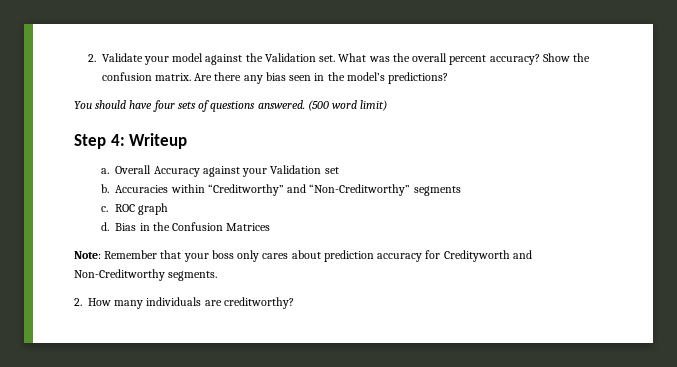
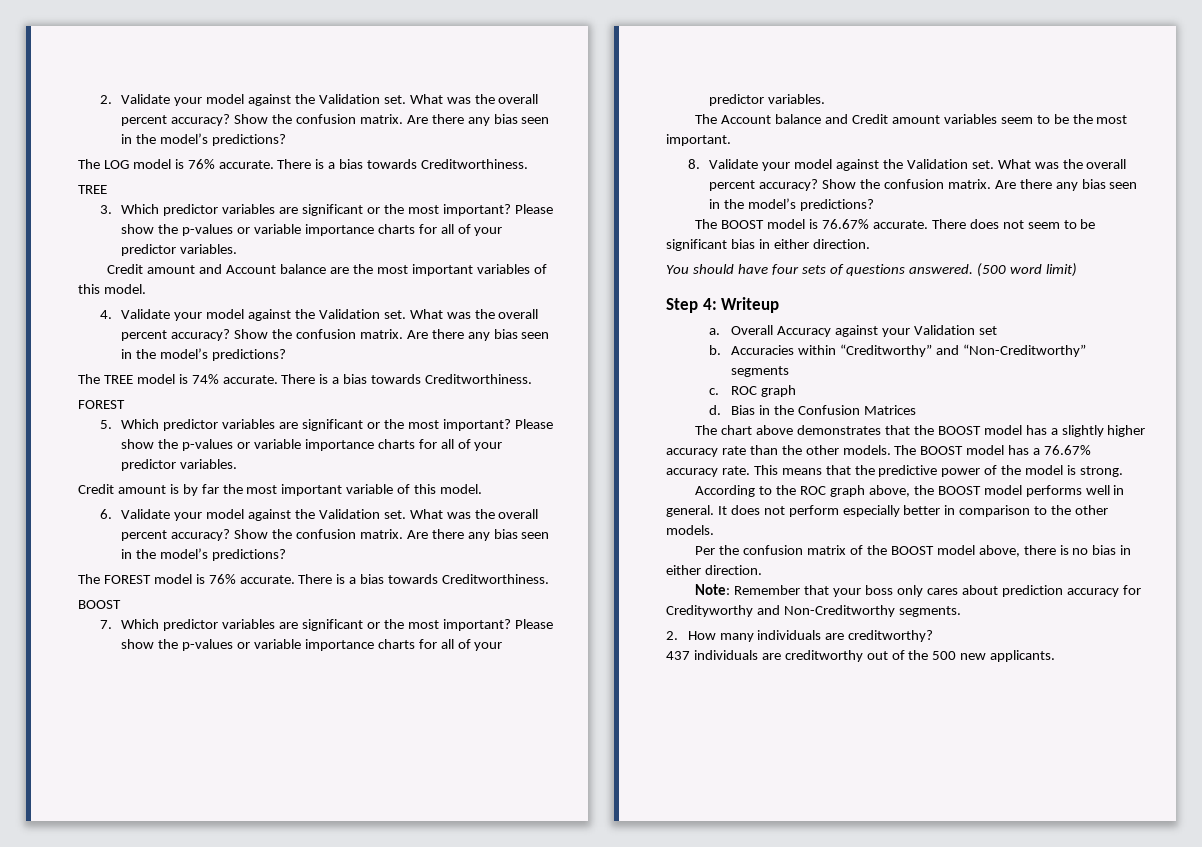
(449, 78) none -> [78,159,529,169] [78,185,107,194] [99,204,553,216] [121,224,503,236] [121,244,238,256] [107,264,547,276] [78,284,146,294] [99,309,539,321] [121,329,550,341] [121,348,287,361] [78,374,533,384] [78,400,125,409] [99,419,553,431] [121,439,503,451] [121,459,238,471] [78,484,483,496] [99,509,539,521] [121,529,550,541] [121,548,287,561] [78,574,550,584] [78,600,121,609] [99,619,553,631] [121,639,503,651] [709,94,826,106] [695,114,1128,124] [666,134,731,146] [687,159,1127,171] [709,179,1138,191] [709,198,875,211] [695,219,1096,229] [666,239,870,251] // The LOG model is 76% accurate. There is a bias towards Creditworthiness. // TREE // 3. Which predictor variables are significant or the most important? Please show the p-values or variable importance charts for all of your predictor variables. // Credit amount and Account balance are the most important variables of this model. // 4. Validate your model against the Validation set. What was the overall percent accuracy? Show the confusion matrix. Are there any bias seen in the model’s predictions? // The TREE model is 74% accurate. There is a bias towards Creditworthiness. // FOREST // 5. Which predictor variables are significant or the most important? Please show the p-values or variable importance charts for all of your predictor variables. // Credit amount is by far the most important variable of this model. // 6. Validate your model against the Validation set. What was the overall percent accuracy? Show the confusion matrix. Are there any bias seen in the model’s predictions? // The FOREST model is 76% accurate. There is a bias towards Creditworthiness. // BOOST // 7. Which predictor variables are significant or the most important? Please show the p-values or variable importance charts for all of your predictor variables. // The Account balance and Credit amount variables seem to be the most important. // 8. Validate your model against the Validation set. What was the overall percent accuracy? Show the confusion matrix. Are there any bias seen in the model’s predictions? // The BOOST model is 76.67% accurate. There does not seem to be significant bias in either direction.
(271, 227) none -> [695,425,1146,437] [666,445,1092,457] [666,465,1123,477] [695,485,1125,497] [666,505,1109,517] [666,525,714,535] [695,545,1132,557] [666,565,762,575] // The chart above demonstrates that the BOOST model has a slightly higher accuracy rate than the other models. The BOOST model has a 76.67% accuracy rate. This means that the predictive power of the model is strong. // According to the ROC graph above, the BOOST model performs well in general. It does not perform especially better in comparison to the other models. // Per the confusion matrix of the BOOST model above, there is no bias in either direction.
[443,250,510,262] Credityworth -> [666,605,753,617] Credityworthy
(294, 303) none -> [666,650,1056,662] // 437 individuals are creditworthy out of the 500 new applicants.

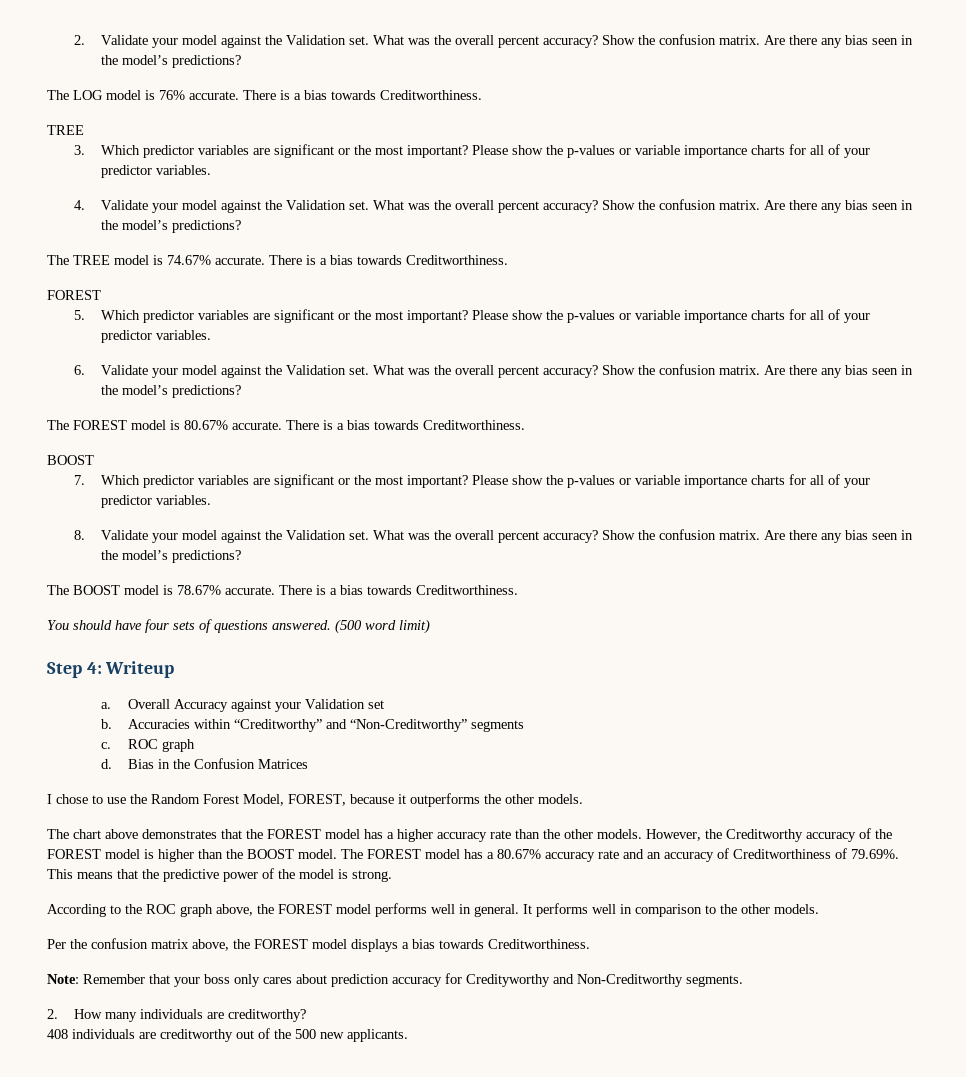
[107,264,547,276] [78,284,146,294] // Credit amount and Account balance are the most important variables of this model. -> (211, 170) none
[191,374,219,384] 74% -> [167,255,211,265] 74.67%
[78,484,483,496] // Credit amount is by far the most important variable of this model. -> (211, 335) none
[208,574,236,584] 76% -> [184,420,228,430] 80.67%
[695,114,1128,124] [666,134,731,146] // The Account balance and Credit amount variables seem to be the most important. -> (211, 500) none
[822,219,1096,229] [666,239,870,251] 76.67% accurate. There does not seem to be significant bias in either direction. -> [177,585,518,595] 78.67% accurate. There is a bias towards Creditworthiness.
(916, 410) none -> [47,793,583,807] // I chose to use the Random Forest Model, FOREST, because it outperforms the other models.
[937,425,1104,437] BOOST model has a slightly -> [267,829,394,839] FOREST model has a
[894,445,1092,455] [666,466,750,477] The BOOST model has a 76.67% accuracy rate. -> [646,828,892,842] [47,848,899,862] However, the Creditworthy accuracy of the FOREST model is higher than the BOOST model. The FOREST model has a 80.67% accuracy rate and an accuracy of Creditworthiness of 79.69%.
[937,486,981,495] BOOST -> [278,904,332,914] FOREST
[730,505,941,517] does not perform especially better -> [536,903,616,917] performs well
[850,545,1132,557] [666,565,762,575] of the BOOST model above, there is no bias in either direction. -> [192,939,590,952] above, the FOREST model displays a bias towards Creditworthiness.
[666,651,690,660] 437 -> [47,1029,68,1039] 408

